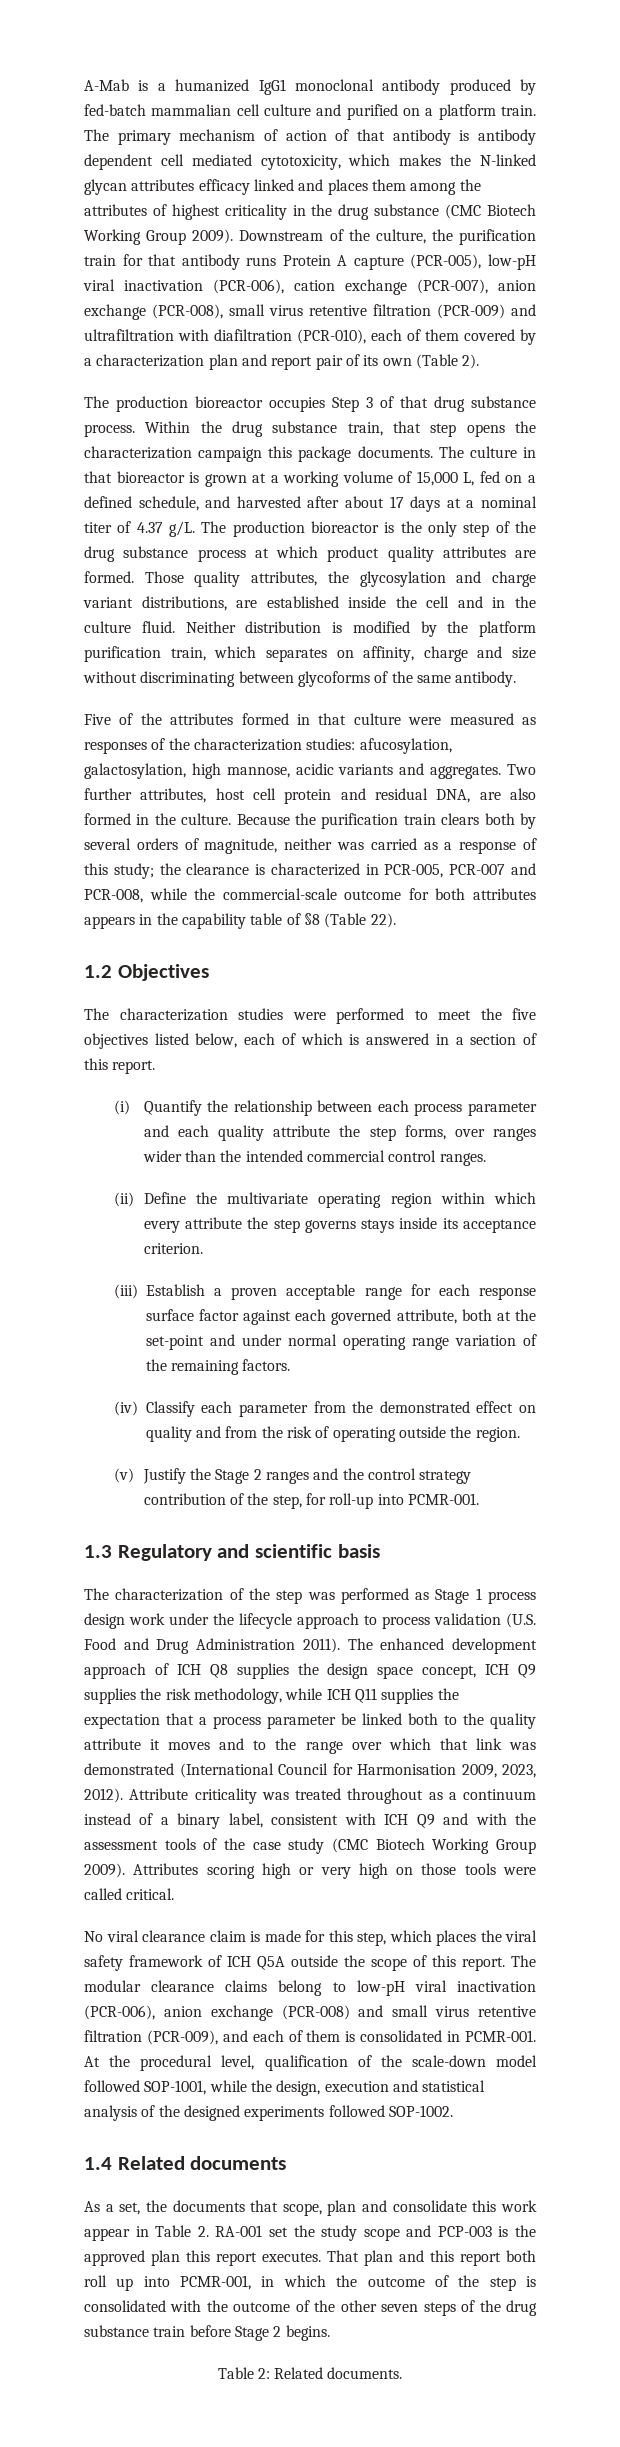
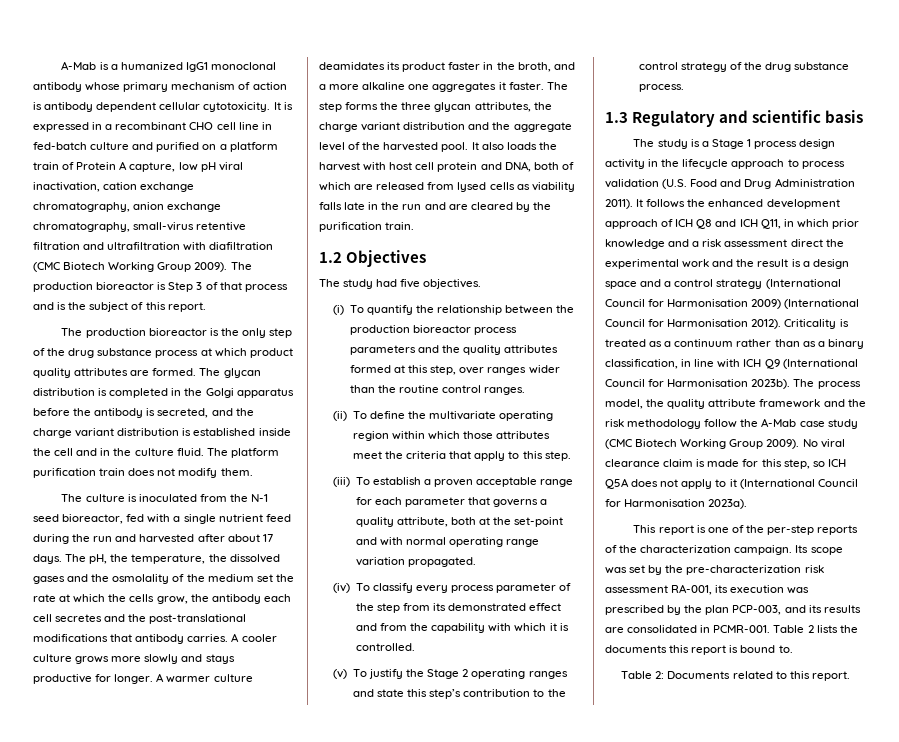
[449,79,536,95] [84,104,260,116] produced by fed-batch mammalian cell -> [85,82,287,92] [33,102,293,112] [33,122,272,132] [33,142,87,150] whose primary mechanism of action is antibody dependent cellular cytotoxicity. It is expressed in a recombinant CHO cell line in fed-batch
[500,105,536,116] [84,129,536,145] [84,154,536,170] [84,179,481,195] [84,204,536,220] [84,229,536,245] [84,254,536,270] [83,279,536,295] [84,304,536,320] [84,329,536,345] [84,354,480,370] [84,396,325,412] train. The primary mechanism of action of that antibody is antibody dependent cell mediated cytotoxicity, which makes the N-linked glycan attributes efficacy linked and places them among the attributes of highest criticality in the drug substance (CMC Biotech Working Group 2009). Downstream of the culture, the purification train for that antibody runs Protein A capture (PCR-005), low-pH viral inactivation (PCR-006), cation exchange (PCR-007), anion exchange (PCR-008), small virus retentive filtration (PCR-009) and ultrafiltration with diafiltration (PCR-010), each of them covered by a characterization plan and report pair of its own (Table 2). // The production bioreactor occupies -> [33,161,243,172] [33,182,195,192] [33,202,222,212] [33,222,247,232] [33,242,274,251] [33,262,252,272] [33,282,167,292] train of Protein A capture, low pH viral inactivation, cation exchange chromatography, anion exchange chromatography, small-virus retentive filtration and ultrafiltration with diafiltration (CMC Biotech Working Group 2009). The production bioreactor is
[434,396,536,412] [84,421,536,437] [84,446,537,462] [84,471,537,487] [84,496,538,512] [84,521,195,537] drug substance process. Within the drug substance train, that step opens the characterization campaign this package documents. The culture in that bioreactor is grown at a working volume of 15,000 L, fed on a defined schedule, and harvested after about 17 days at a nominal titer of 4.37 g/L. -> [244,284,288,292] [33,302,206,312] process and is the subject of this report. //
[144,571,536,587] [83,596,258,611] Those quality attributes, the glycosylation and charge variant distributions, are -> [199,368,261,378] [33,388,294,398] [33,408,254,418] [33,428,192,438] The glycan distribution is completed in the Golgi apparatus before the antibody is secreted, and the charge variant distribution is
[185,621,536,637] [84,646,536,662] [83,671,517,687] [84,713,536,725] [84,738,452,754] [84,763,536,779] [84,788,536,804] [84,813,536,829] [84,838,537,854] [84,863,536,879] [84,888,536,903] [84,913,396,929] [84,964,209,981] [84,1008,536,1024] [84,1033,538,1049] [84,1058,156,1074] Neither distribution is modified by the platform purification train, which separates on affinity, charge and size without discriminating between glycoforms of the same antibody. // Five of the attributes formed in that culture were measured as responses of the characterization studies: afucosylation, galactosylation, high mannose, acidic variants and aggregates. Two further attributes, host cell protein and residual DNA, are also formed in the culture. Because the purification train clears both by several orders of magnitude, neither was carried as a response of this study; the clearance is characterized in PCR-005, PCR-007 and PCR-008, while the commercial-scale outcome for both attributes appears in the capability table of §8 (Table 22). // 1.2 Objectives // The characterization studies were performed to meet the five objectives listed below, each of which is answered in a section of this report. -> [206,448,279,458] [33,468,253,478] [61,494,269,502] [33,514,291,524] [33,534,273,544] [33,554,280,564] [33,574,294,584] [33,594,291,604] [33,614,247,624] [33,633,277,644] [33,654,235,664] [33,673,253,684] [319,62,575,72] [319,82,568,92] [319,102,552,112] [319,122,572,132] [319,142,557,152] [319,161,574,172] [319,182,575,192] [319,202,551,212] [319,222,415,232] [319,250,427,267] [319,279,482,289] The platform purification train does not modify them. // The culture is inoculated from the N-1 seed bioreactor, fed with a single nutrient feed during the run and harvested after about 17 days. The pH, the temperature, the dissolved gases and the osmolality of the medium set the rate at which the cells grow, the antibody each cell secretes and the post-translational modifications that antibody carries. A cooler culture grows more slowly and stays productive for longer. A warmer culture deamidates its product faster in the broth, and a more alkaline one aggregates it faster. The step forms the three glycan attributes, the charge variant distribution and the aggregate level of the harvested pool. It also loads the harvest with host cell protein and DNA, both of which are released from lysed cells as viability falls late in the run and are cleared by the purification train. // 1.2 Objectives // The study had five objectives.
[143,1100,202,1116] Quantify -> [349,305,414,315] To quantify
[377,1100,537,1116] [143,1125,446,1141] each process parameter and each quality attribute the step forms, -> [556,305,575,313] [349,325,518,335] [349,345,559,355] [349,365,457,375] the production bioreactor process parameters and the quality attributes formed at this step,
[245,1150,385,1162] intended commercial -> [399,385,440,393] routine
[143,1192,186,1204] Define -> [352,411,406,419] To define
[143,1217,536,1233] [143,1243,203,1254] every attribute the step governs stays inside its acceptance criterion. -> [463,431,551,439] [352,451,571,461] those attributes meet the criteria that apply to this step.
[145,1284,205,1296] Establish -> [355,477,422,485] To establish
[479,1287,537,1300] [145,1309,392,1325] response surface factor against each governed -> [405,497,548,507] [355,517,394,527] parameter that governs a quality
[241,1334,282,1346] under -> [380,537,404,546] with
[523,1334,537,1346] [145,1359,291,1375] [113,1401,536,1417] [145,1426,520,1442] of the remaining factors. // (iv) Classify each parameter from the demonstrated effect on quality and from the risk of operating outside the region. -> [408,557,477,567] [333,583,572,593] [355,603,562,613] [355,623,569,633] [355,643,415,651] propagated. // (iv) To classify every process parameter of the step from its demonstrated effect and from the capability with which it is controlled.
[142,1468,186,1484] Justify -> [352,669,404,679] To justify
(262, 1474) none -> [471,669,526,679] operating
(339, 1474) none -> [377,689,545,699] state this step’s contribution to
[143,1493,479,1509] contribution of the step, for roll-up into PCMR-001. -> [730,62,850,72] [638,84,684,92] of the drug substance process.
[115,1588,430,1604] characterization of the step was performed as -> [657,139,709,149] study is a
[129,1613,209,1625] work under -> [605,159,659,169] activity in
[347,1638,373,1650] The -> [636,199,706,208] It follows the
[236,1663,536,1679] [84,1688,459,1704] [84,1713,536,1729] [84,1738,537,1754] [84,1763,536,1778] [84,1788,536,1804] [84,1813,536,1829] [84,1838,245,1850] supplies the design space concept, ICH Q9 supplies the risk methodology, while ICH Q11 supplies the expectation that a process parameter be linked both to the quality attribute it moves and to the range over which that link was demonstrated (International Council for Harmonisation 2009, 2023, 2012). Attribute criticality was treated throughout as a continuum instead of a binary label, consistent with ICH Q9 and with the assessment tools of the -> [715,219,859,229] [605,239,844,249] [605,259,849,269] [605,279,841,289] [605,299,860,309] [605,319,849,329] [605,339,864,349] [605,359,858,369] [605,379,861,389] [605,399,866,409] [605,418,797,429] and ICH Q11, in which prior knowledge and a risk assessment direct the experimental work and the result is a design space and a control strategy (International Council for Harmonisation 2009) (International Council for Harmonisation 2012). Criticality is treated as a continuum rather than as a binary classification, in line with ICH Q9 (International Council for Harmonisation 2023b). The process model, the quality attribute framework and the risk methodology follow the A-Mab
[133,1863,536,1879] [84,1888,175,1900] Attributes scoring high or very high on those tools were called critical. // -> (800, 444) none
[389,1930,537,1946] [84,1955,536,1971] [84,1980,536,1996] [84,2005,536,2021] [84,2030,537,2045] [84,2055,537,2071] [84,2080,486,2096] [84,2105,453,2121] [84,2156,287,2170] [84,2200,537,2216] [84,2225,536,2241] [84,2250,536,2266] [84,2275,537,2291] [84,2300,537,2316] [84,2325,330,2341] [217,2367,403,2379] which places the viral safety framework of ICH Q5A outside the scope of this report. The modular clearance claims belong to low-pH viral inactivation (PCR-006), anion exchange (PCR-008) and small virus retentive filtration (PCR-009), and each of them is consolidated in PCMR-001. At the procedural level, qualification of the scale-down model followed SOP-1001, while the design, execution and statistical analysis of the designed experiments followed SOP-1002. // 1.4 Related documents // As a set, the documents that scope, plan and consolidate this work appear in Table 2. RA-001 set the study scope and PCP-003 is the approved plan this report executes. That plan and this report both roll up into PCMR-001, in which the outcome of the step is consolidated with the outcome of the other seven steps of the drug substance train before Stage 2 begins. // Table 2: Related documents. -> [812,459,846,467] [605,478,858,489] [605,499,748,509] [633,525,859,535] [605,545,843,555] [605,565,824,575] [605,584,810,595] [605,605,861,615] [605,625,858,633] [605,645,793,655] [621,671,850,681] so ICH Q5A does not apply to it (International Council for Harmonisation 2023a). // This report is one of the per-step reports of the characterization campaign. Its scope was set by the pre-characterization risk assessment RA-001, its execution was prescribed by the plan PCP-003, and its results are consolidated in PCMR-001. Table 2 lists the documents this report is bound to. // Table 2: Documents related to this report.

